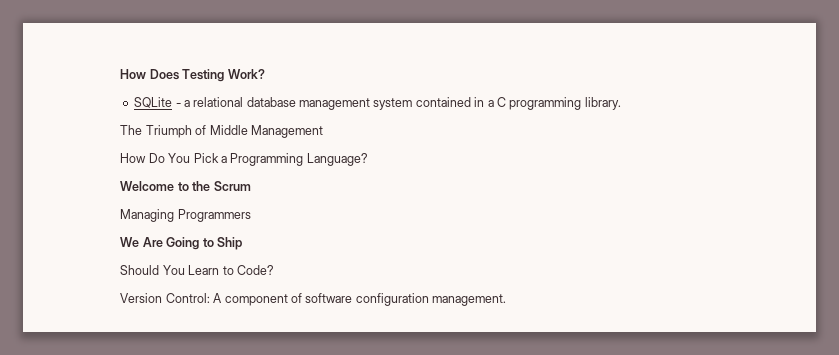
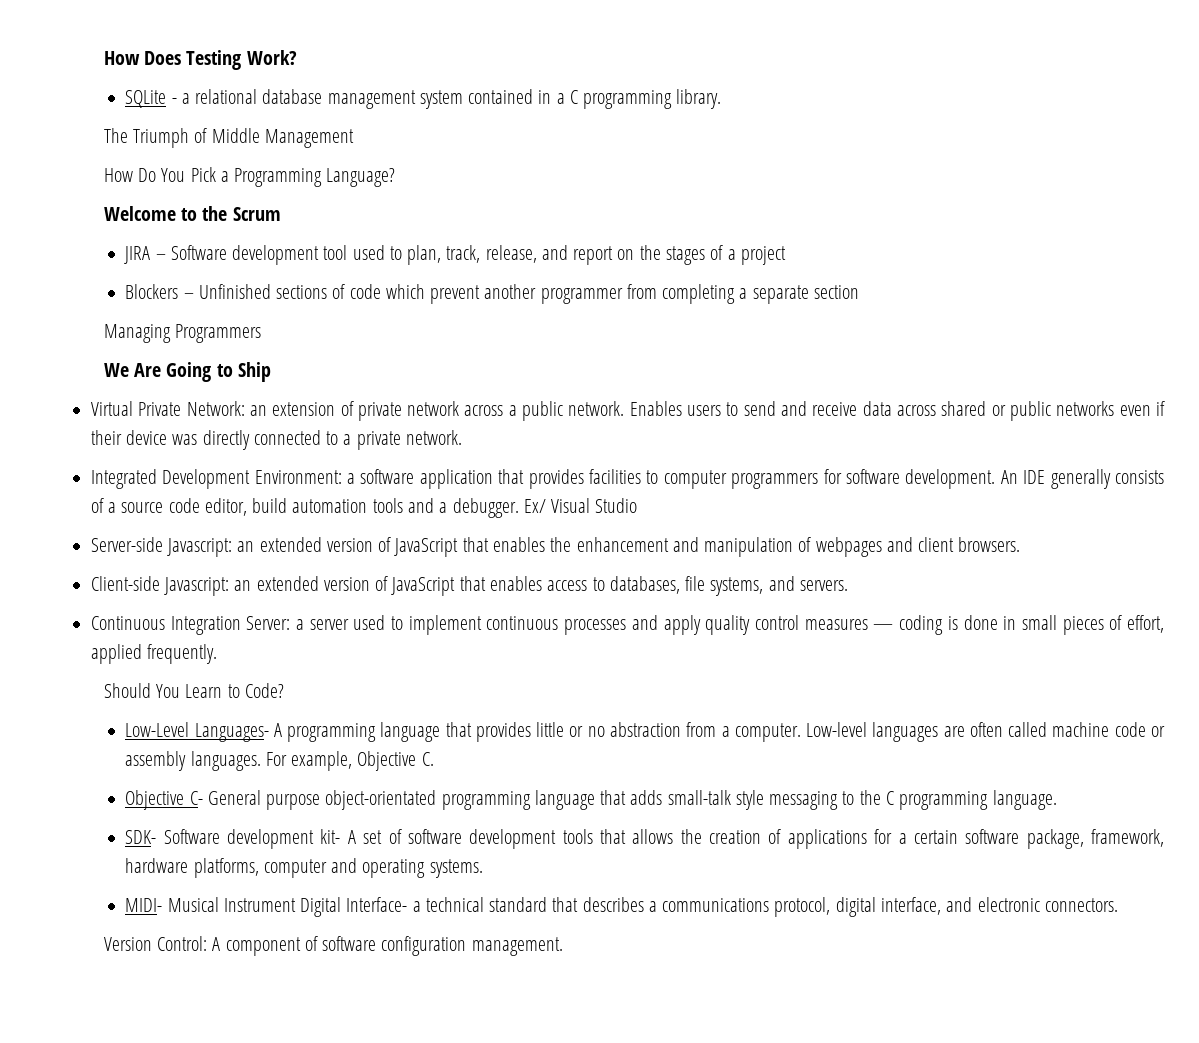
(251, 186) none -> [124,245,786,265] [125,284,860,304] // JIRA – Software development tool used to plan, track, release, and report on the stages of a project // Blockers – Unfinished sections of code which prevent another programmer from completing a separate section
(242, 243) none -> [90,401,1165,421] [90,430,463,450] [90,469,1165,489] [90,498,638,518] [90,537,1021,557] [90,576,848,596] [90,615,1164,635] [90,644,218,664] // Virtual Private Network: an extension of private network across a public network. Enables users to send and receive data across shared or public networks even if their device was directly connected to a private network. // Integrated Development Environment: a software application that provides facilities to computer programmers for software development. An IDE generally consists of a source code editor, build automation tools and a debugger. Ex/ Visual Studio // Server-side Javascript: an extended version of JavaScript that enables the enhancement and manipulation of webpages and client browsers. // Client-side Javascript: an extended version of JavaScript that enables access to databases, file systems, and servers. // Continuous Integration Server: a server used to implement continuous processes and apply quality control measures — coding is done in small pieces of effort, applied frequently.
(274, 270) none -> [125,722,1166,742] [125,751,434,771] [125,790,1057,810] [125,829,1164,849] [125,858,483,878] [125,897,1118,917] // Low-Level Languages- A programming language that provides little or no abstraction from a computer. Low-level languages are often called machine code or assembly languages. For example, Objective C. // Objective C- General purpose object-orientated programming language that adds small-talk style messaging to the C programming language. // SDK- Software development kit- A set of software development tools that allows the creation of applications for a certain software package, framework, hardware platforms, computer and operating systems. // MIDI- Musical Instrument Digital Interface- a technical standard that describes a communications protocol, digital interface, and electronic connectors.

